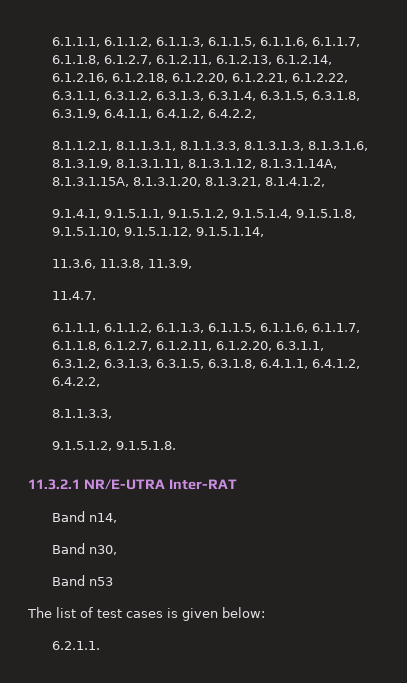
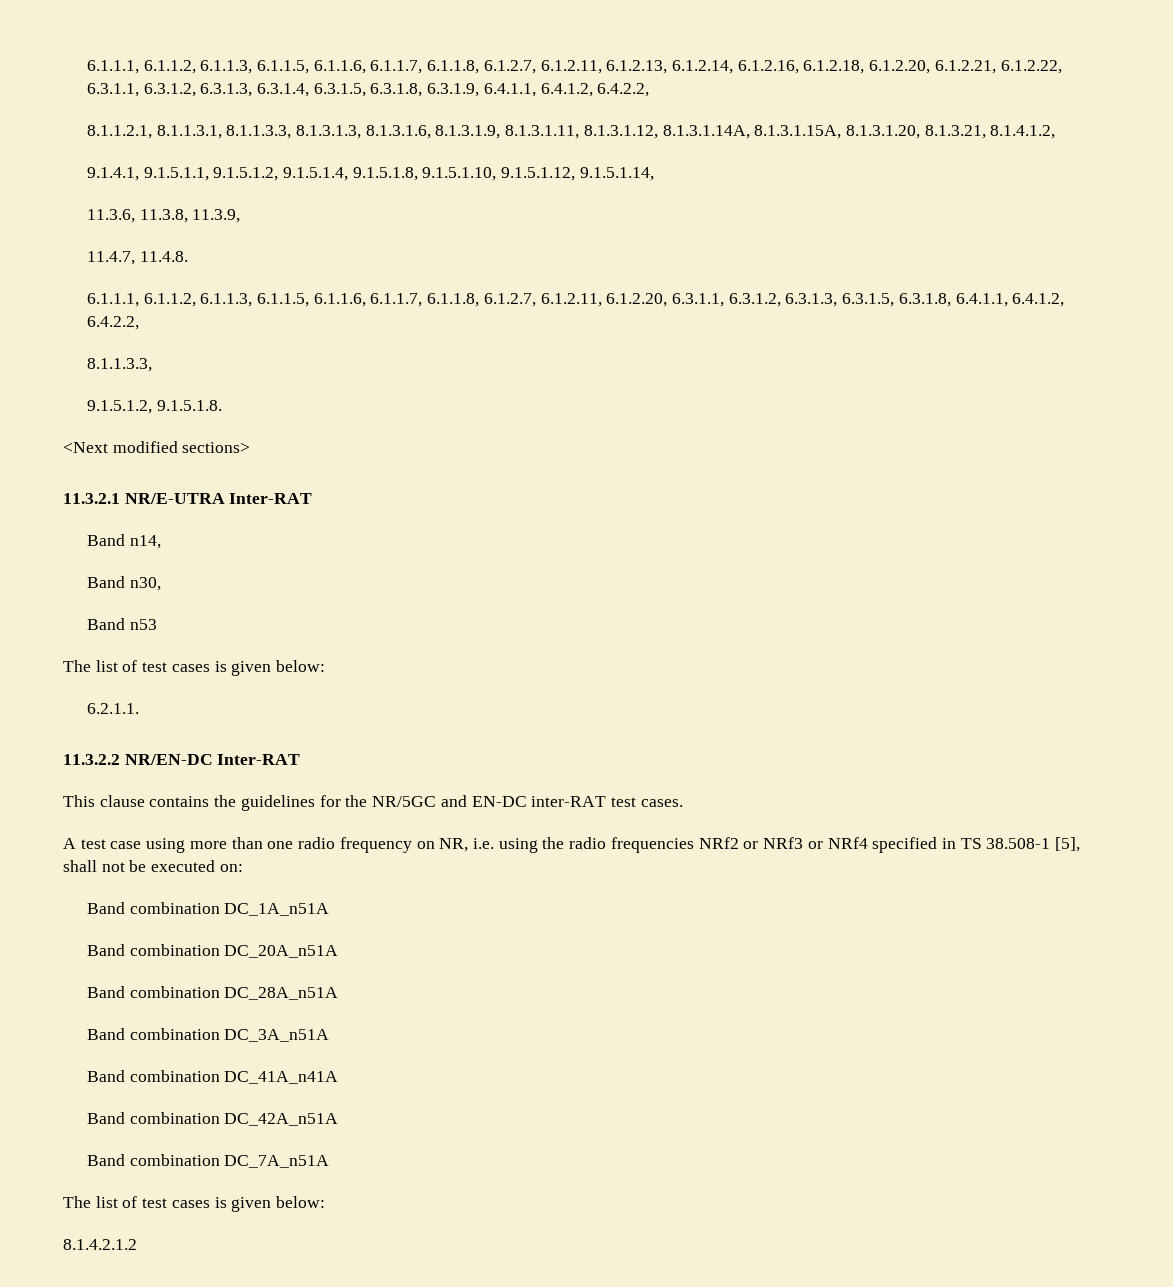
[51,291,96,300] 11.4.7. -> [86,251,188,265] 11.4.7, 11.4.8.
(176, 445) none -> [63,441,251,453] // <Next modified sections>
(100, 645) none -> [63,754,301,765] [63,795,683,811] [63,837,1081,853] [63,860,243,872] [86,902,330,916] [86,944,339,958] [86,986,339,1000] [86,1028,330,1042] [86,1070,339,1084] [86,1112,339,1126] [86,1154,330,1168] [63,1196,326,1212] [63,1239,137,1250] // 11.3.2.2 NR/EN-DC Inter-RAT // This clause contains the guidelines for the NR/5GC and EN-DC inter-RAT test cases. // A test case using more than one radio frequency on NR, i.e. using the radio frequencies NRf2 or NRf3 or NRf4 specified in TS 38.508-1 [5], shall not be executed on: // Band combination DC_1A_n51A // Band combination DC_20A_n51A // Band combination DC_28A_n51A // Band combination DC_3A_n51A // Band combination DC_41A_n41A // Band combination DC_42A_n51A // Band combination DC_7A_n51A // The list of test cases is given below: // 8.1.4.2.1.2

